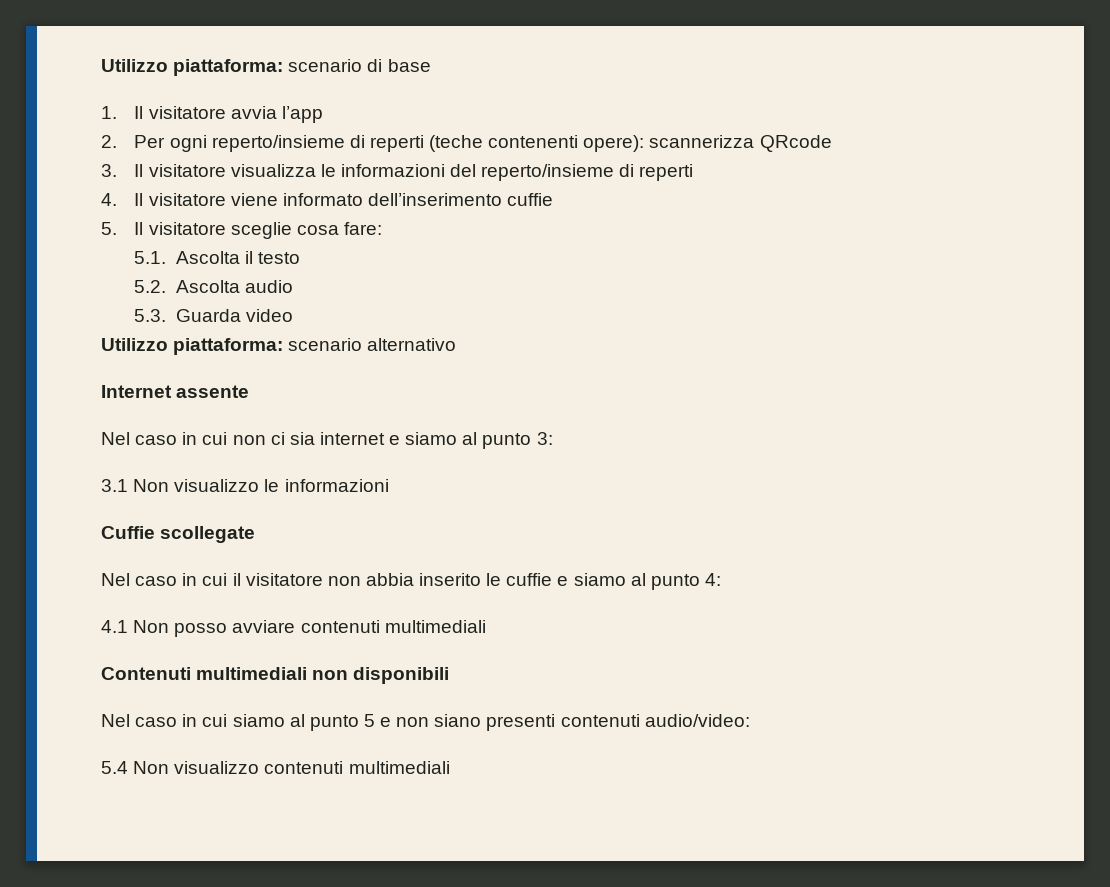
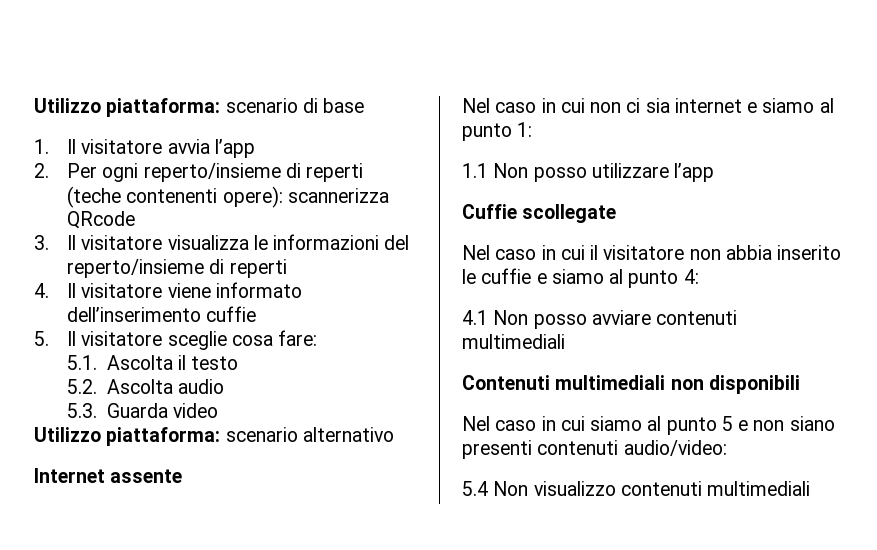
[536,432,553,445] [101,479,389,492] 3: // 3.1 Non visualizzo le informazioni -> [517,122,533,137] [462,163,715,182] 1: // 1.1 Non posso utilizzare l’app

